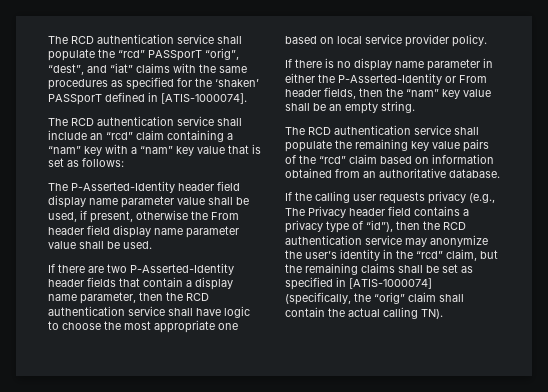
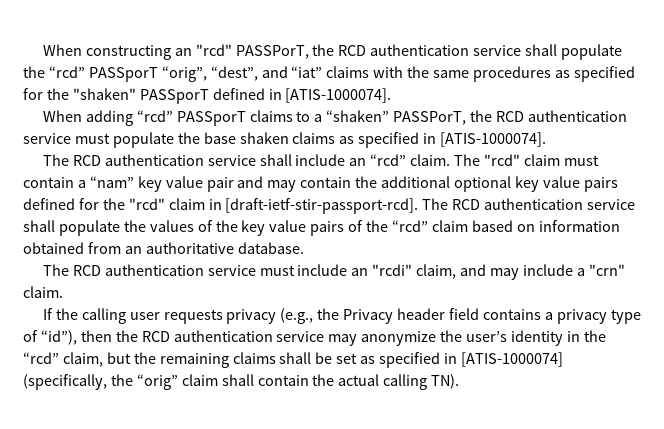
[48,36,68,44] The -> [42,44,335,60] When constructing an "rcd" PASSPorT, the
[215,79,259,87] ‘shaken’ -> [72,88,136,100] "shaken"
(247, 98) none -> [42,110,627,126] [23,132,547,148] // When adding “rcd” PASSporT claims to a “shaken” PASSPorT, the RCD authentication service must populate the base shaken claims as specified in [ATIS-1000074].
[136,130,233,142] [48,144,261,156] [48,158,124,167] [48,181,240,193] [48,195,249,208] [48,210,239,223] [48,225,239,238] [48,241,152,249] [48,263,234,275] [48,277,233,290] [48,292,209,304] [48,306,250,318] [48,320,238,333] [285,34,487,47] [285,58,493,71] [285,73,487,85] [285,87,491,99] [285,101,415,114] [285,125,479,135] [285,139,408,152] claim containing a “nam” key with a “nam” key value that is set as follows: // The P-Asserted-Identity header field display name parameter value shall be used, if present, otherwise the From header field display name parameter value shall be used. // If there are two P-Asserted-Identity header fields that contain a display name parameter, then the RCD authentication service shall have logic to choose the most appropriate one based on local service provider policy. // If there is no display name parameter in either the P-Asserted-Identity or From header fields, then the “nam” key value shall be an empty string. // The RCD authentication service shall populate the remaining -> [410,154,599,166] [23,176,618,192] [23,198,636,214] [23,220,238,236] claim. The "rcd" claim must contain a “nam” key value pair and may contain the additional optional key value pairs defined for the "rcd" claim in [draft-ietf-stir-passport-rcd]. The RCD authentication service shall populate the values of the
(500, 173) none -> [42,264,625,280] [23,286,63,298] // The RCD authentication service must include an "rcdi" claim, and may include a "crn" claim.
[285,208,305,216] The -> [317,308,340,320] the

